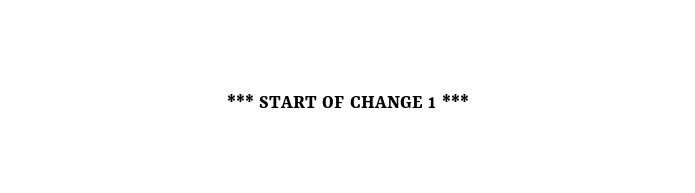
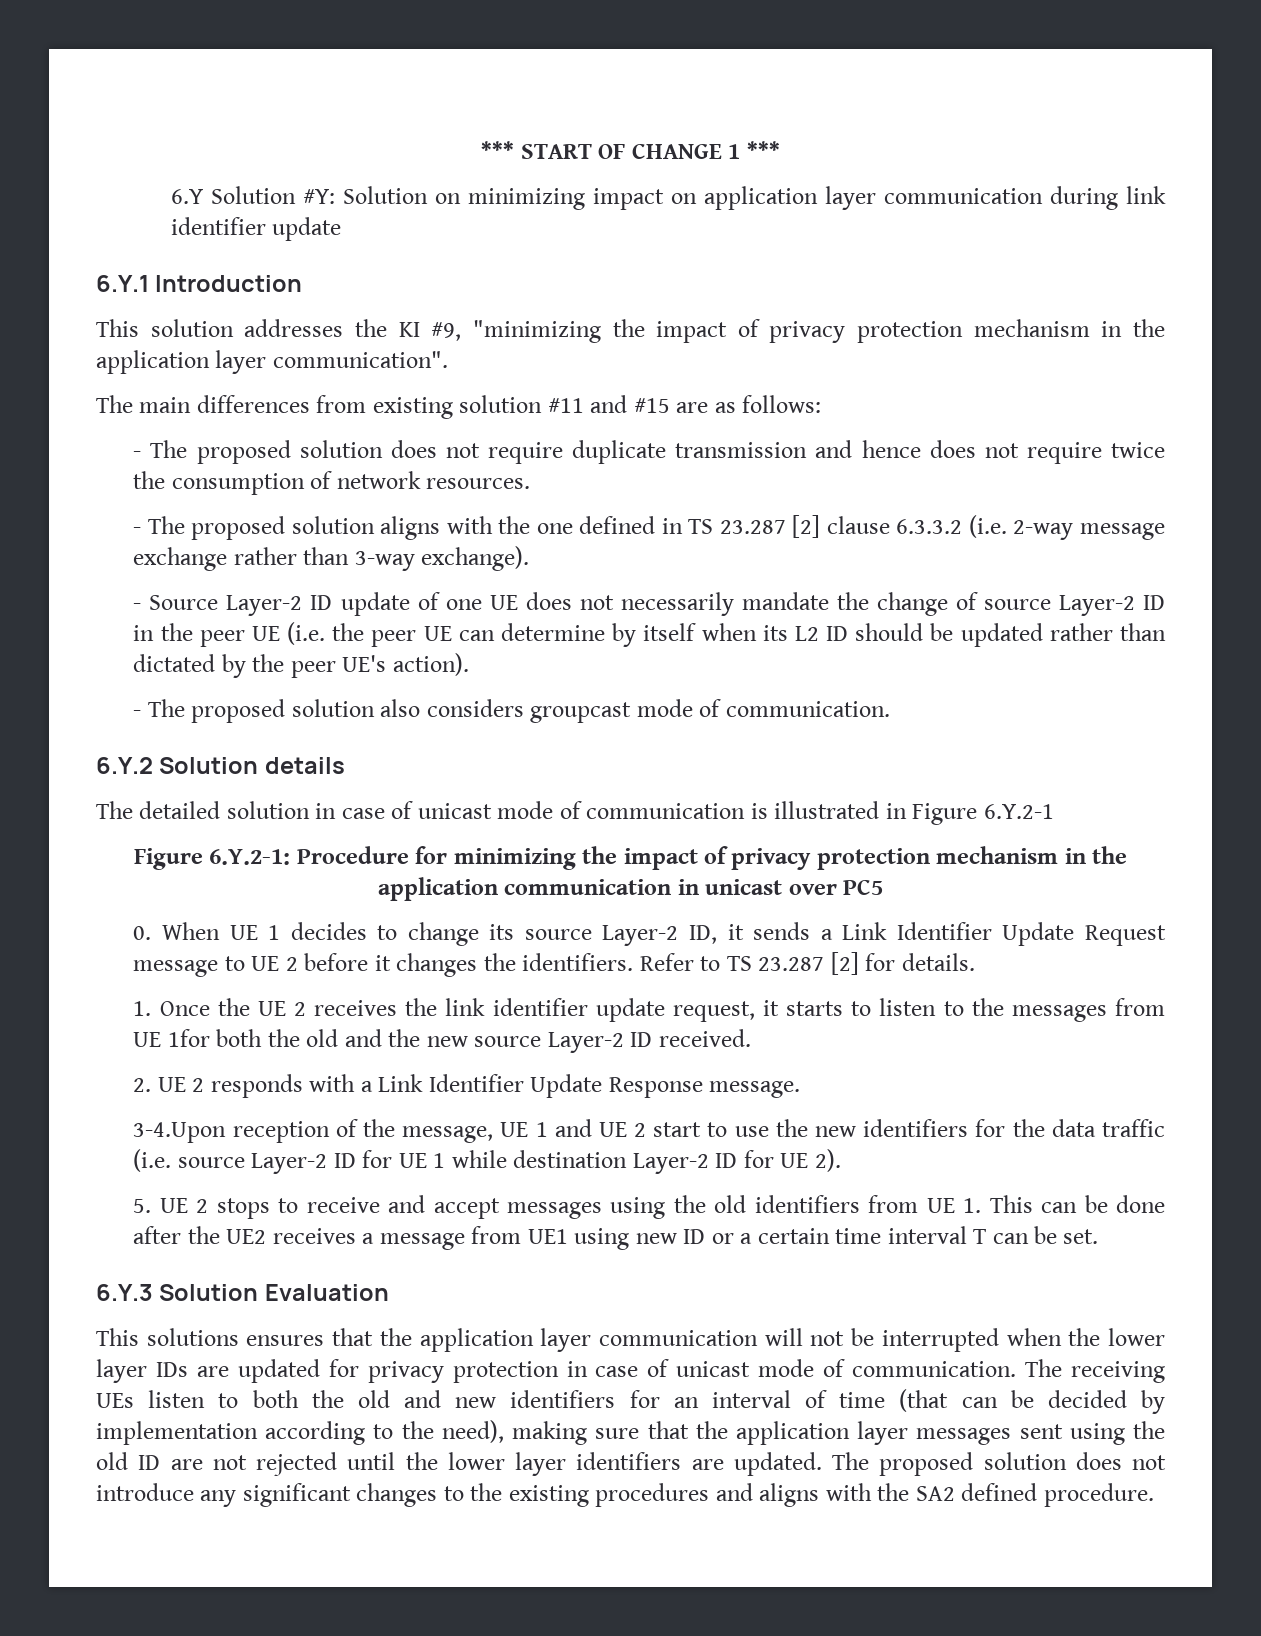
(469, 101) none -> [170,186,1166,210] [170,217,342,241] [96,275,303,292] [96,319,1165,343] [96,350,448,374] [96,395,822,419] [133,440,1165,464] [133,471,531,495] [133,515,1165,540] [133,546,530,571] [133,592,1165,616] [133,622,1166,647] [133,653,469,678] [133,699,890,723] [96,757,345,774] [96,801,1054,825] [133,846,1128,870] [377,877,884,901] [133,922,1167,946] [133,952,975,977] [133,998,1165,1022] [133,1029,751,1053] [133,1074,801,1098] [133,1119,1165,1143] [133,1149,841,1174] [133,1195,1165,1219] [133,1226,1099,1250] [96,1284,389,1301] [96,1328,1165,1352] [96,1359,1165,1383] [96,1389,1165,1414] [96,1420,1165,1445] [96,1452,1166,1476] [96,1483,1154,1507] // 6.Y Solution #Y: Solution on minimizing impact on application layer communication during link identifier update // 6.Y.1 Introduction // This solution addresses the KI #9, "minimizing the impact of privacy protection mechanism in the application layer communication". // The main differences from existing solution #11 and #15 are as follows: // - The proposed solution does not require duplicate transmission and hence does not require twice the consumption of network resources. // - The proposed solution aligns with the one defined in TS 23.287 [2] clause 6.3.3.2 (i.e. 2-way message exchange rather than 3-way exchange). // - Source Layer-2 ID update of one UE does not necessarily mandate the change of source Layer-2 ID in the peer UE (i.e. the peer UE can determine by itself when its L2 ID should be updated rather than dictated by the peer UE's action). // - The proposed solution also considers groupcast mode of communication. // 6.Y.2 Solution details // The detailed solution in case of unicast mode of communication is illustrated in Figure 6.Y.2-1 // Figure 6.Y.2-1: Procedure for minimizing the impact of privacy protection mechanism in the application communication in unicast over PC5 // 0. When UE 1 decides to change its source Layer-2 ID, it sends a Link Identifier Update Request message to UE 2 before it changes the identifiers. Refer to TS 23.287 [2] for details. // 1. Once the UE 2 receives the link identifier update request, it starts to listen to the messages from UE 1for both the old and the new source Layer-2 ID received. // 2. UE 2 responds with a Link Identifier Update Response message. // 3-4.Upon reception of the message, UE 1 and UE 2 start to use the new identifiers for the data traffic (i.e. source Layer-2 ID for UE 1 while destination Layer-2 ID for UE 2). // 5. UE 2 stops to receive and accept messages using the old identifiers from UE 1. This can be done after the UE2 receives a message from UE1 using new ID or a certain time interval T can be set. // 6.Y.3 Solution Evaluation // This solutions ensures that the application layer communication will not be interrupted when the lower layer IDs are updated for privacy protection in case of unicast mode of communication. The receiving UEs listen to both the old and new identifiers for an interval of time (that can be decided by implementation according to the need), making sure that the application layer messages sent using the old ID are not rejected until the lower layer identifiers are updated. The proposed solution does not introduce any significant changes to the existing procedures and aligns with the SA2 defined procedure.

